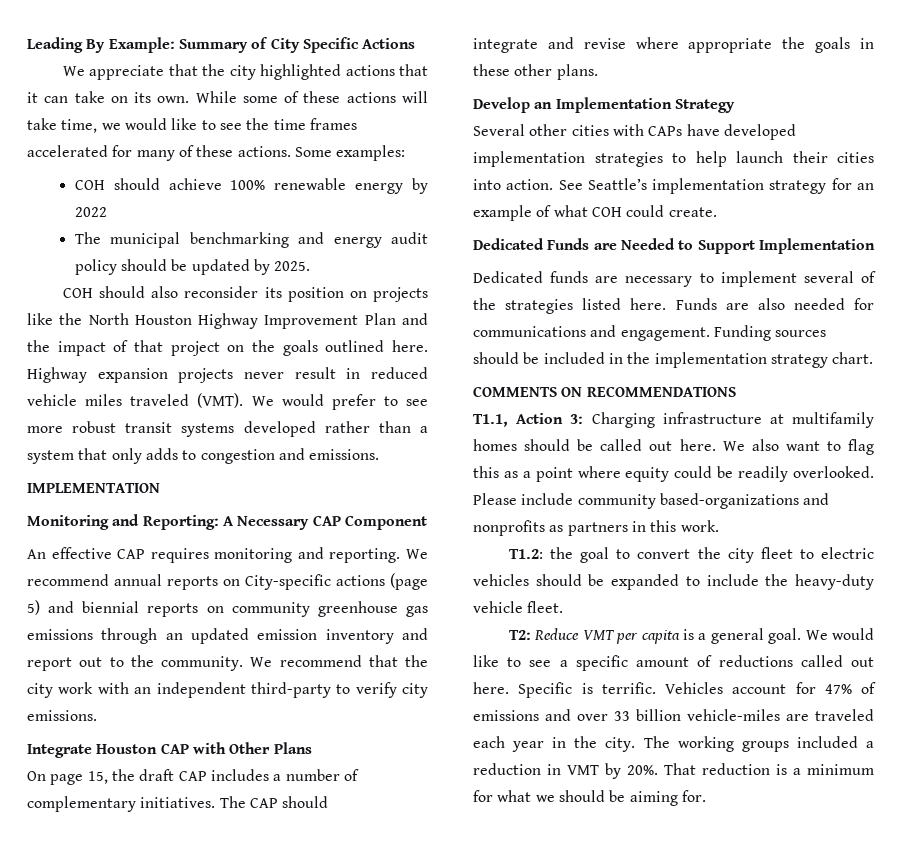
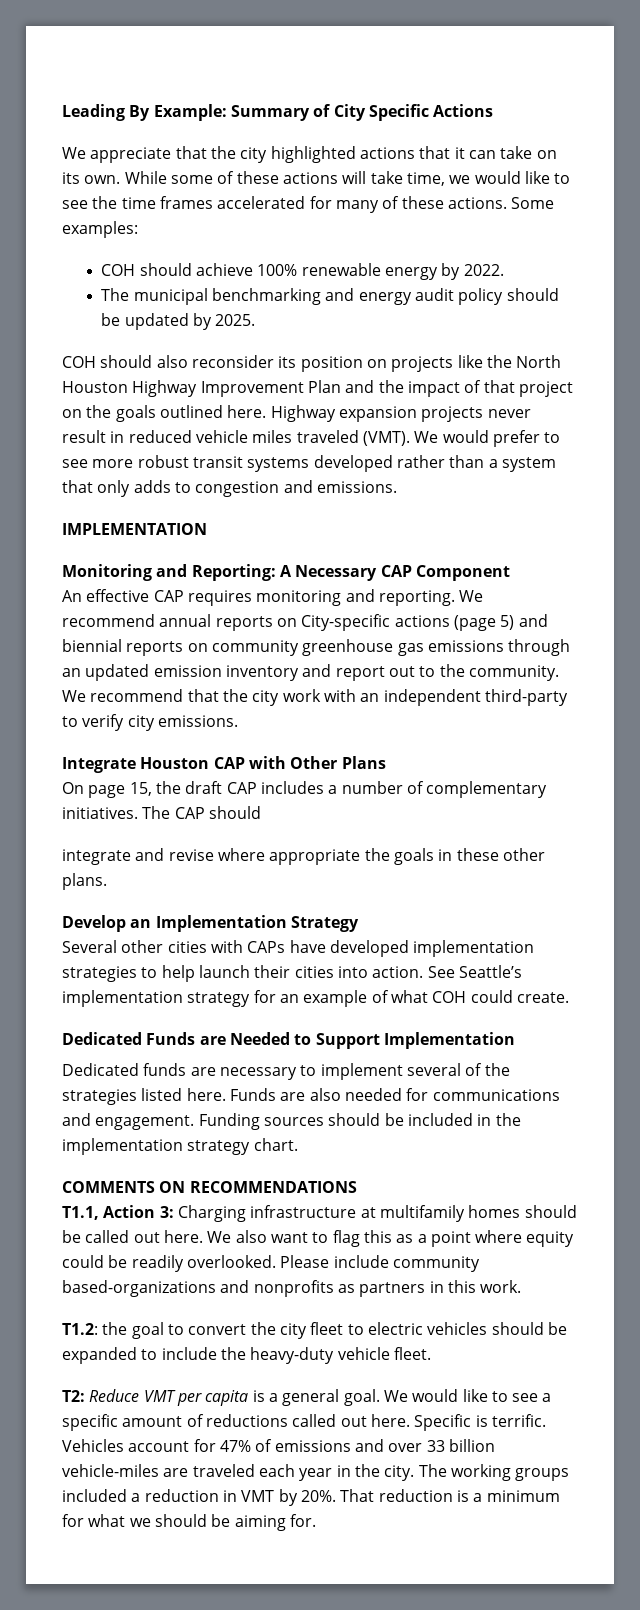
[74,207,107,217] 2022 -> [463,264,504,276] 2022.

